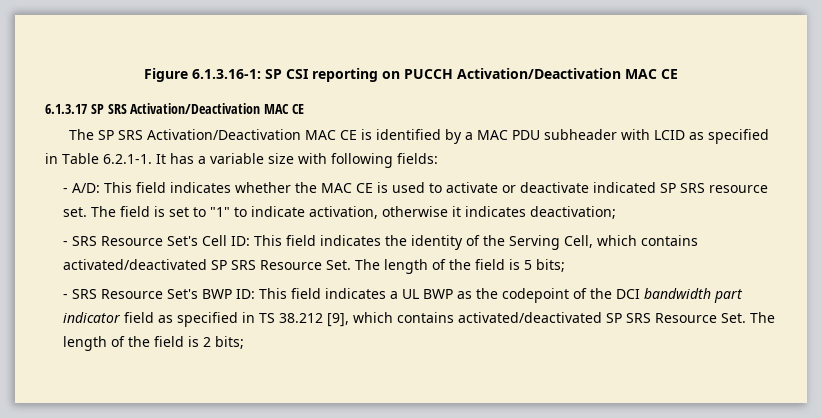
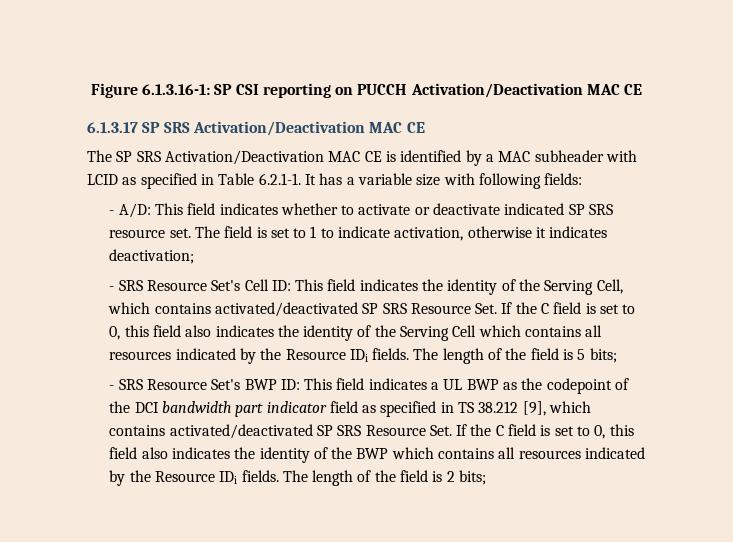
[511,130,540,140] PDU -> (531, 156) none
[295,182,426,193] the MAC CE is used -> (338, 209) none
[210,207,231,217] "1" -> [310,226,317,238] 1
(352, 265) none -> [501,302,636,314] [109,325,603,341] [109,348,410,364] If the C field is set to 0, this field also indicates the identity of the Serving Cell which contains all resources indicated by the Resource IDi fields.
(747, 318) none -> [456,424,634,439] [109,447,646,463] [109,470,279,486] If the C field is set to 0, this field also indicates the identity of the BWP which contains all resources indicated by the Resource IDi fields.

